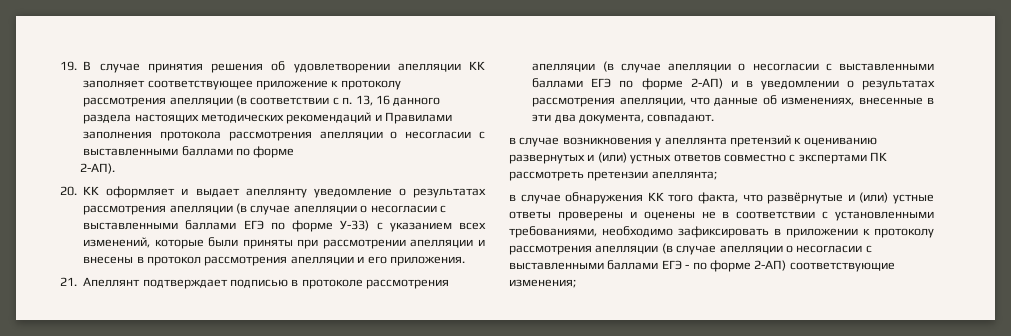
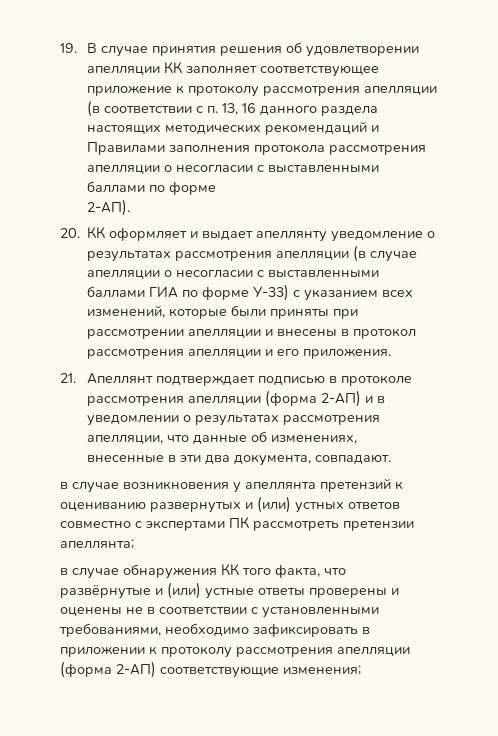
[243,220,264,230] ЕГЭ -> [149,286,179,298] ГИА
[602,61,934,73] [532,78,683,90] (в случае апелляции о несогласии с выставленными баллами ЕГЭ по форме -> [265,390,318,407] (форма
[661,243,872,255] [509,260,751,272] (в случае апелляции о несогласии с выставленными баллами ЕГЭ - по форме -> [60,661,112,678] (форма

